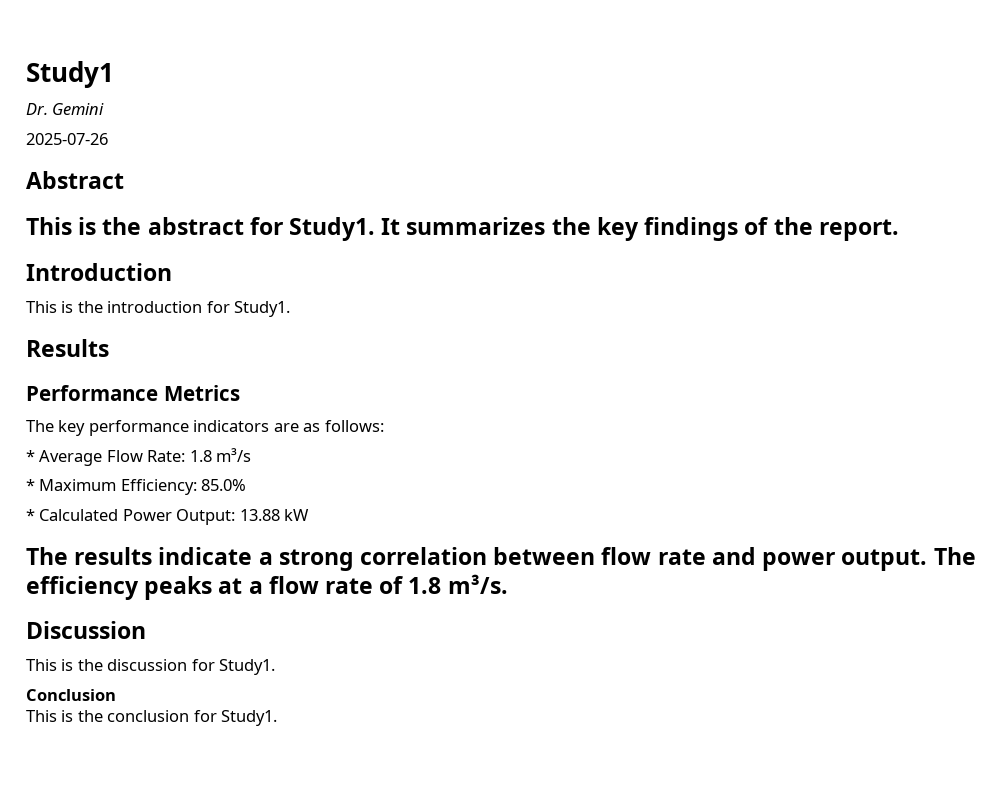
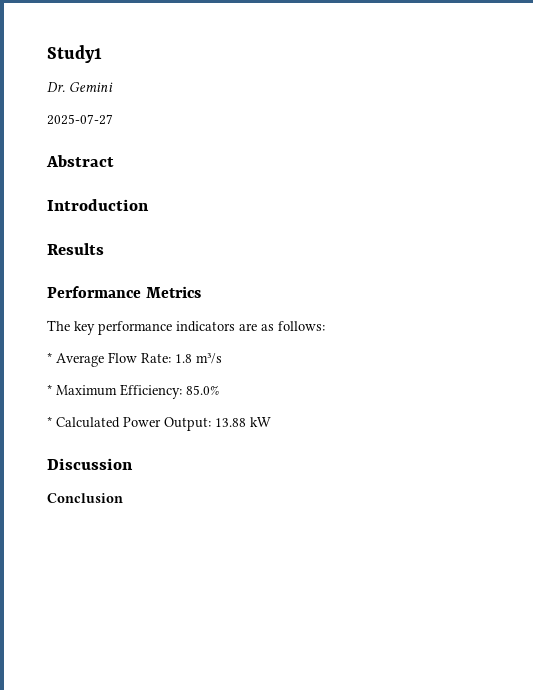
[26,133,108,145] 2025-07-26 -> [47,114,113,125] 2025-07-27
[26,217,899,241] [26,263,172,281] [26,301,291,317] This is the abstract for Study1. It summarizes the key findings of the report. // Introduction // This is the introduction for Study1. -> [47,199,149,211] Introduction
[26,547,976,571] [26,574,508,600] [26,621,146,639] [26,659,276,675] [26,689,116,701] [26,710,278,726] The results indicate a strong correlation between flow rate and power output. The efficiency peaks at a flow rate of 1.8 m³/s. // Discussion // This is the discussion for Study1. // Conclusion // This is the conclusion for Study1. -> [47,458,133,470] [47,493,123,503] Discussion // Conclusion

